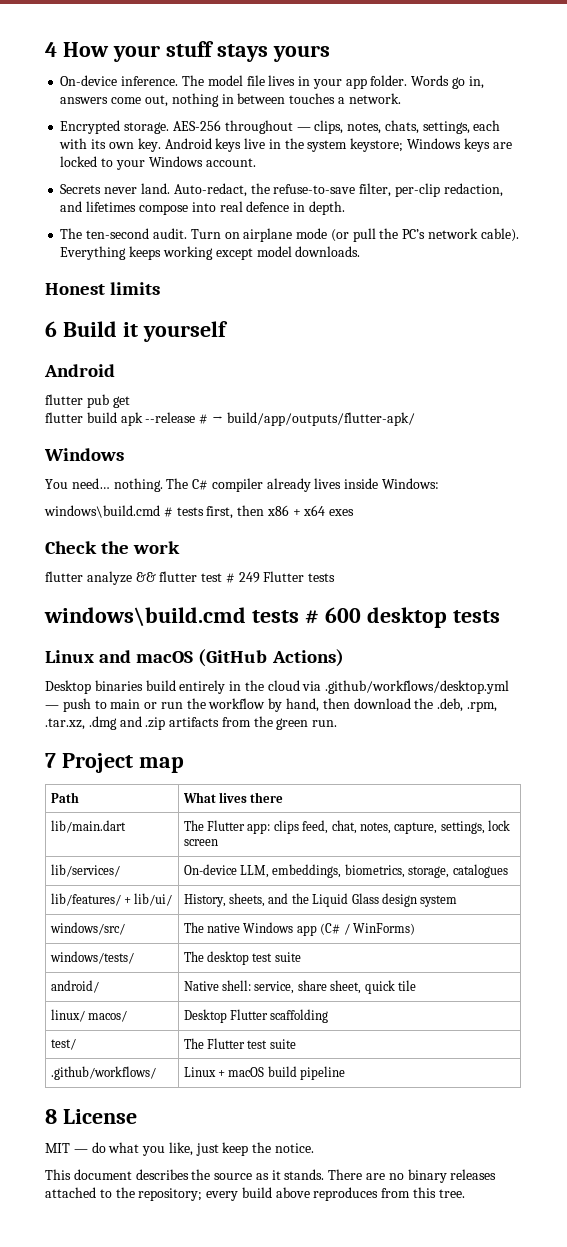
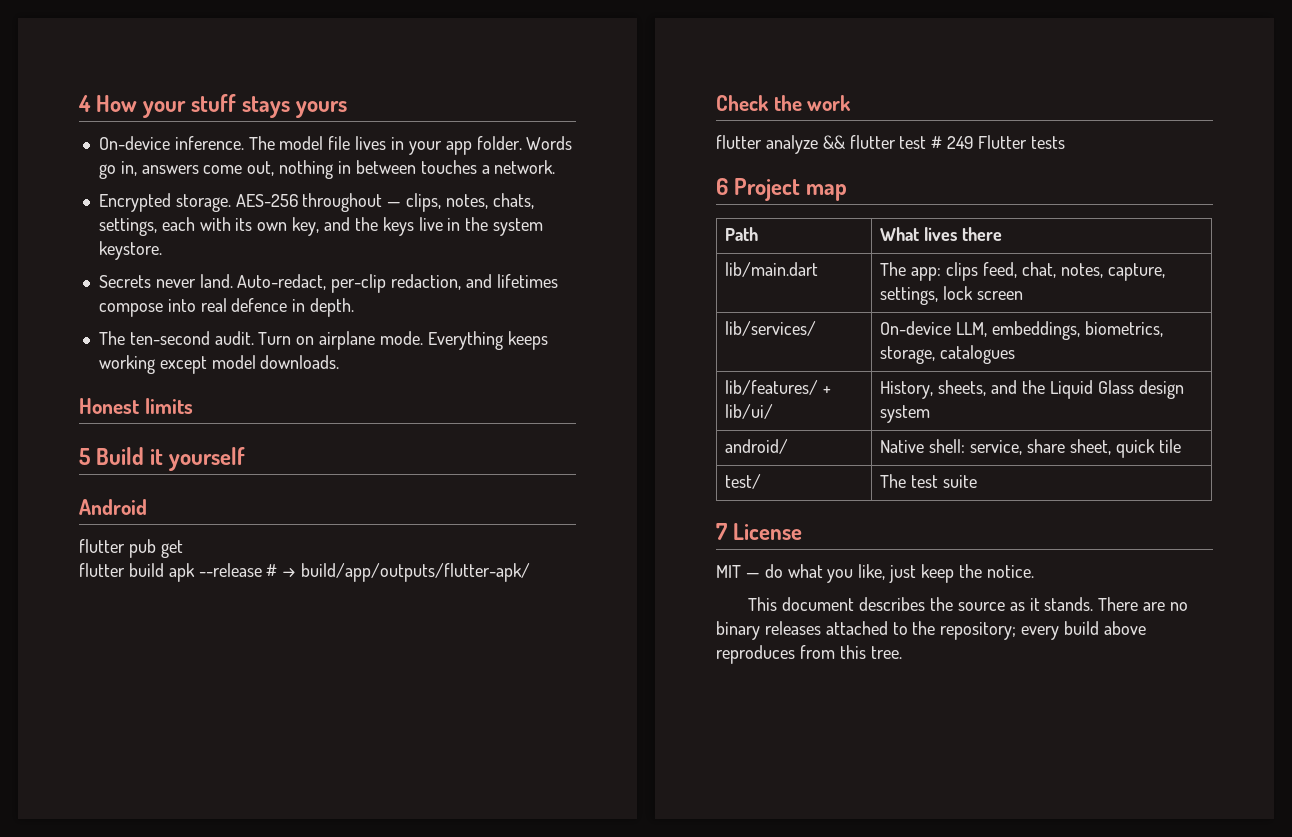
[137,138,212,152] key. Android -> [292,217,378,236] key, and the
[350,138,512,152] [60,156,256,170] keystore; Windows keys are locked to your Windows account. -> [98,241,162,260] keystore.
[250,183,392,197] the refuse-to-save filter, -> (327, 282) none
[296,228,519,242] mode (or pull the PC’s network cable). -> [379,331,423,345] mode.
[45,321,57,337] 6 -> [79,448,90,465] 5
[44,448,124,461] [45,478,440,492] [44,505,355,519] // Windows // You need… nothing. The C# compiler already lives inside Windows: // windows\build.cmd # tests first, then x86 + x64 exes -> (531, 572) none
[44,607,500,628] [45,649,344,667] [45,680,510,694] [45,698,497,712] [45,716,338,730] [45,753,56,768] windows\build.cmd tests # 600 desktop tests // Linux and macOS (GitHub Actions) // Desktop binaries build entirely in the cloud via .github/workflows/desktop.yml — push to main or run the workflow by hand, then download the .deb, .rpm, .tar.xz, .dmg and .zip artifacts from the green run. // 7 -> [716,178,728,195] 6
[207,820,246,831] Flutter -> (907, 269) none
[49,922,125,935] [183,922,415,936] [49,951,134,964] [183,951,301,965] // windows/src/ | The native Windows app (C# / WinForms) // windows/tests/ | The desktop test suite -> (931, 414) none
[50,1009,128,1022] [183,1009,329,1023] // linux/ macos/ | Desktop Flutter scaffolding -> (1181, 446) none
[207,1038,296,1049] [50,1066,156,1080] [183,1066,346,1080] [45,1109,57,1124] Flutter test suite // .github/workflows/ | Linux + macOS build pipeline // 8 -> [911,475,978,488] [716,523,727,540] test suite // 7

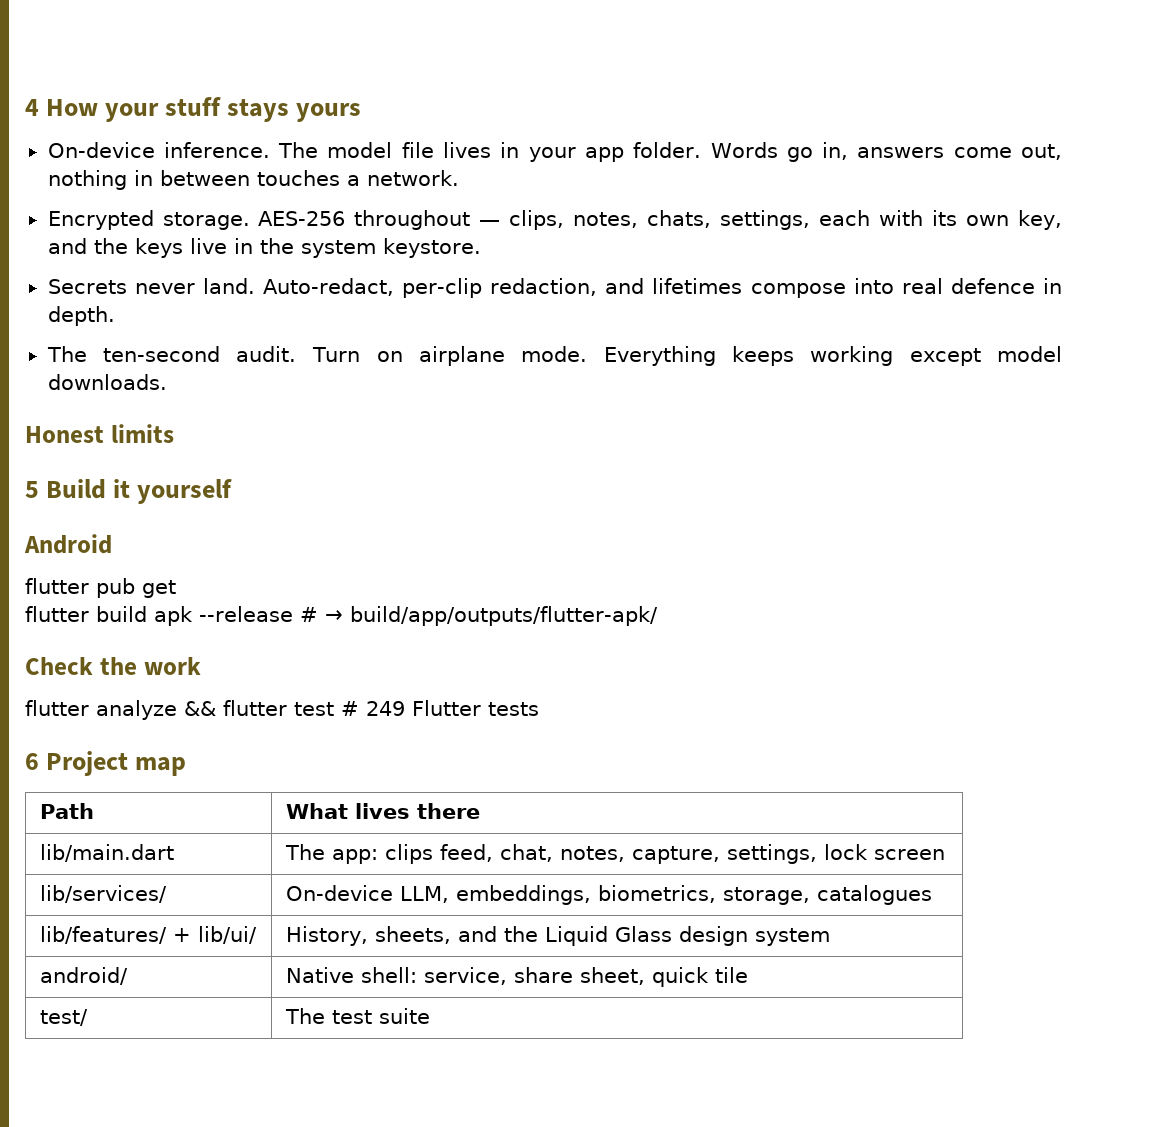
[716,523,803,540] [716,564,1034,583] [748,597,1189,611] [716,621,1146,640] [716,645,902,664] // 7 License // MIT — do what you like, just keep the notice. // This document describes the source as it stands. There are no binary releases attached to the repository; every build above reproduces from this tree. -> (430, 1016) none

